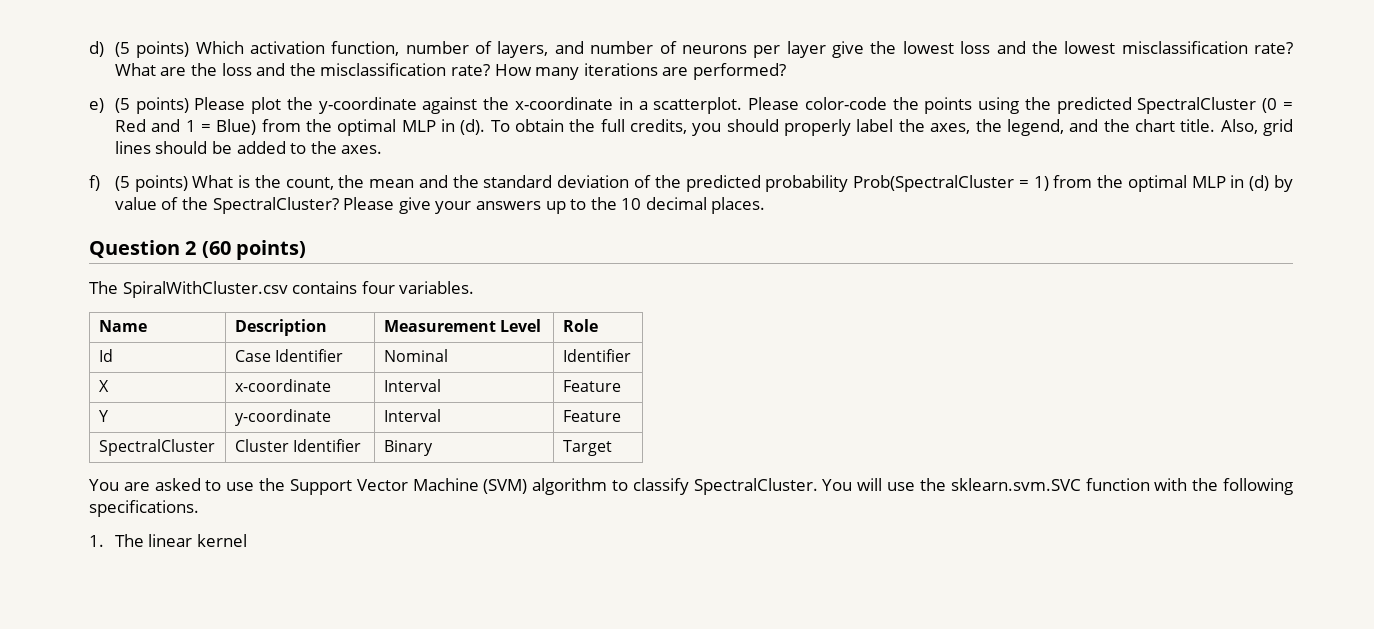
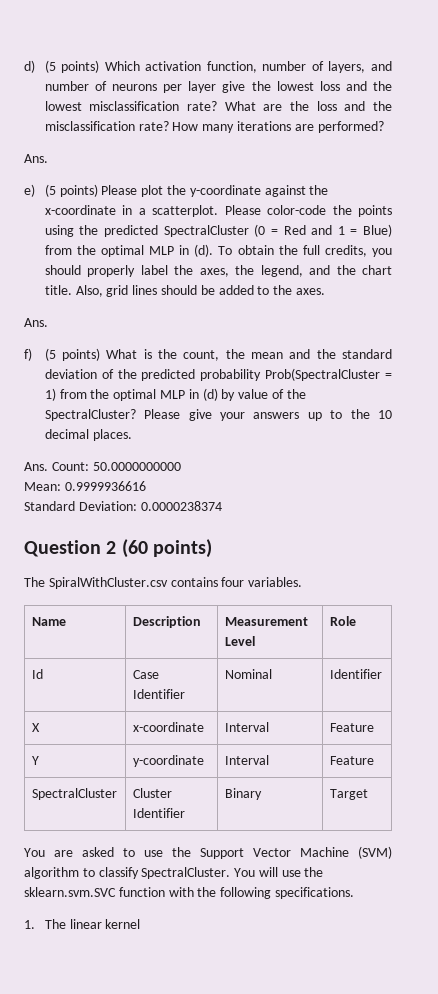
(786, 71) none -> [24,154,48,163] // Ans.
(383, 149) none -> [24,318,48,327] // Ans.
(766, 205) none -> [24,462,181,471] [24,481,146,491] [24,501,222,511] // Ans. Count: 50.0000000000 // Mean: 0.9999936616 // Standard Deviation: 0.0000238374

